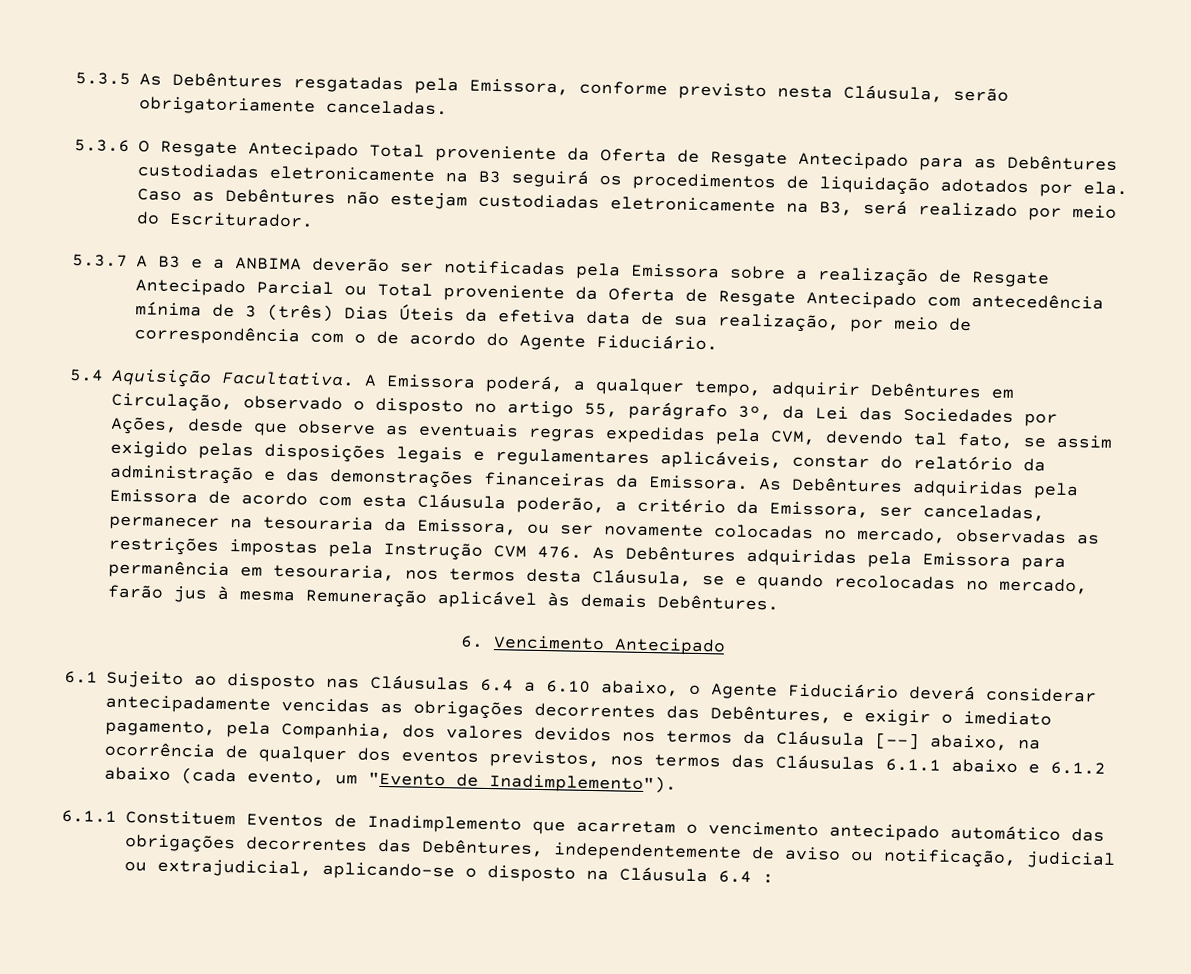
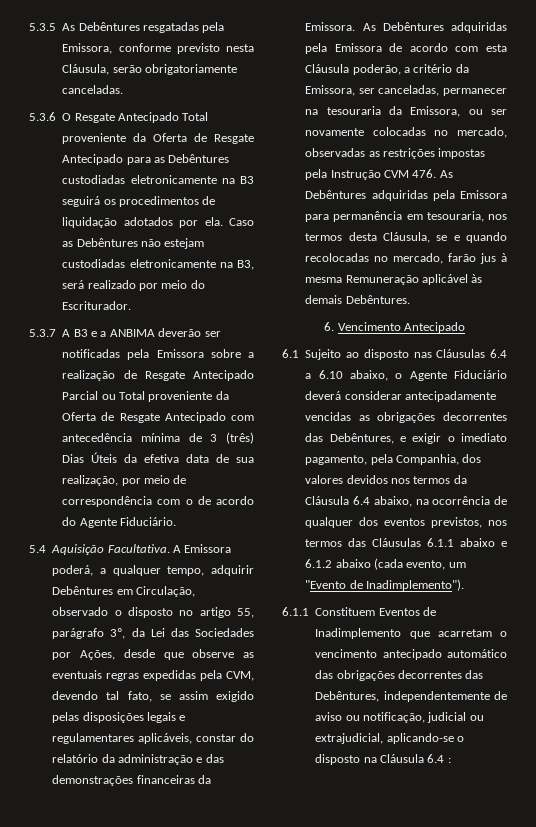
[875,732,920,750] [--] -> [353,496,370,505] 6.4

